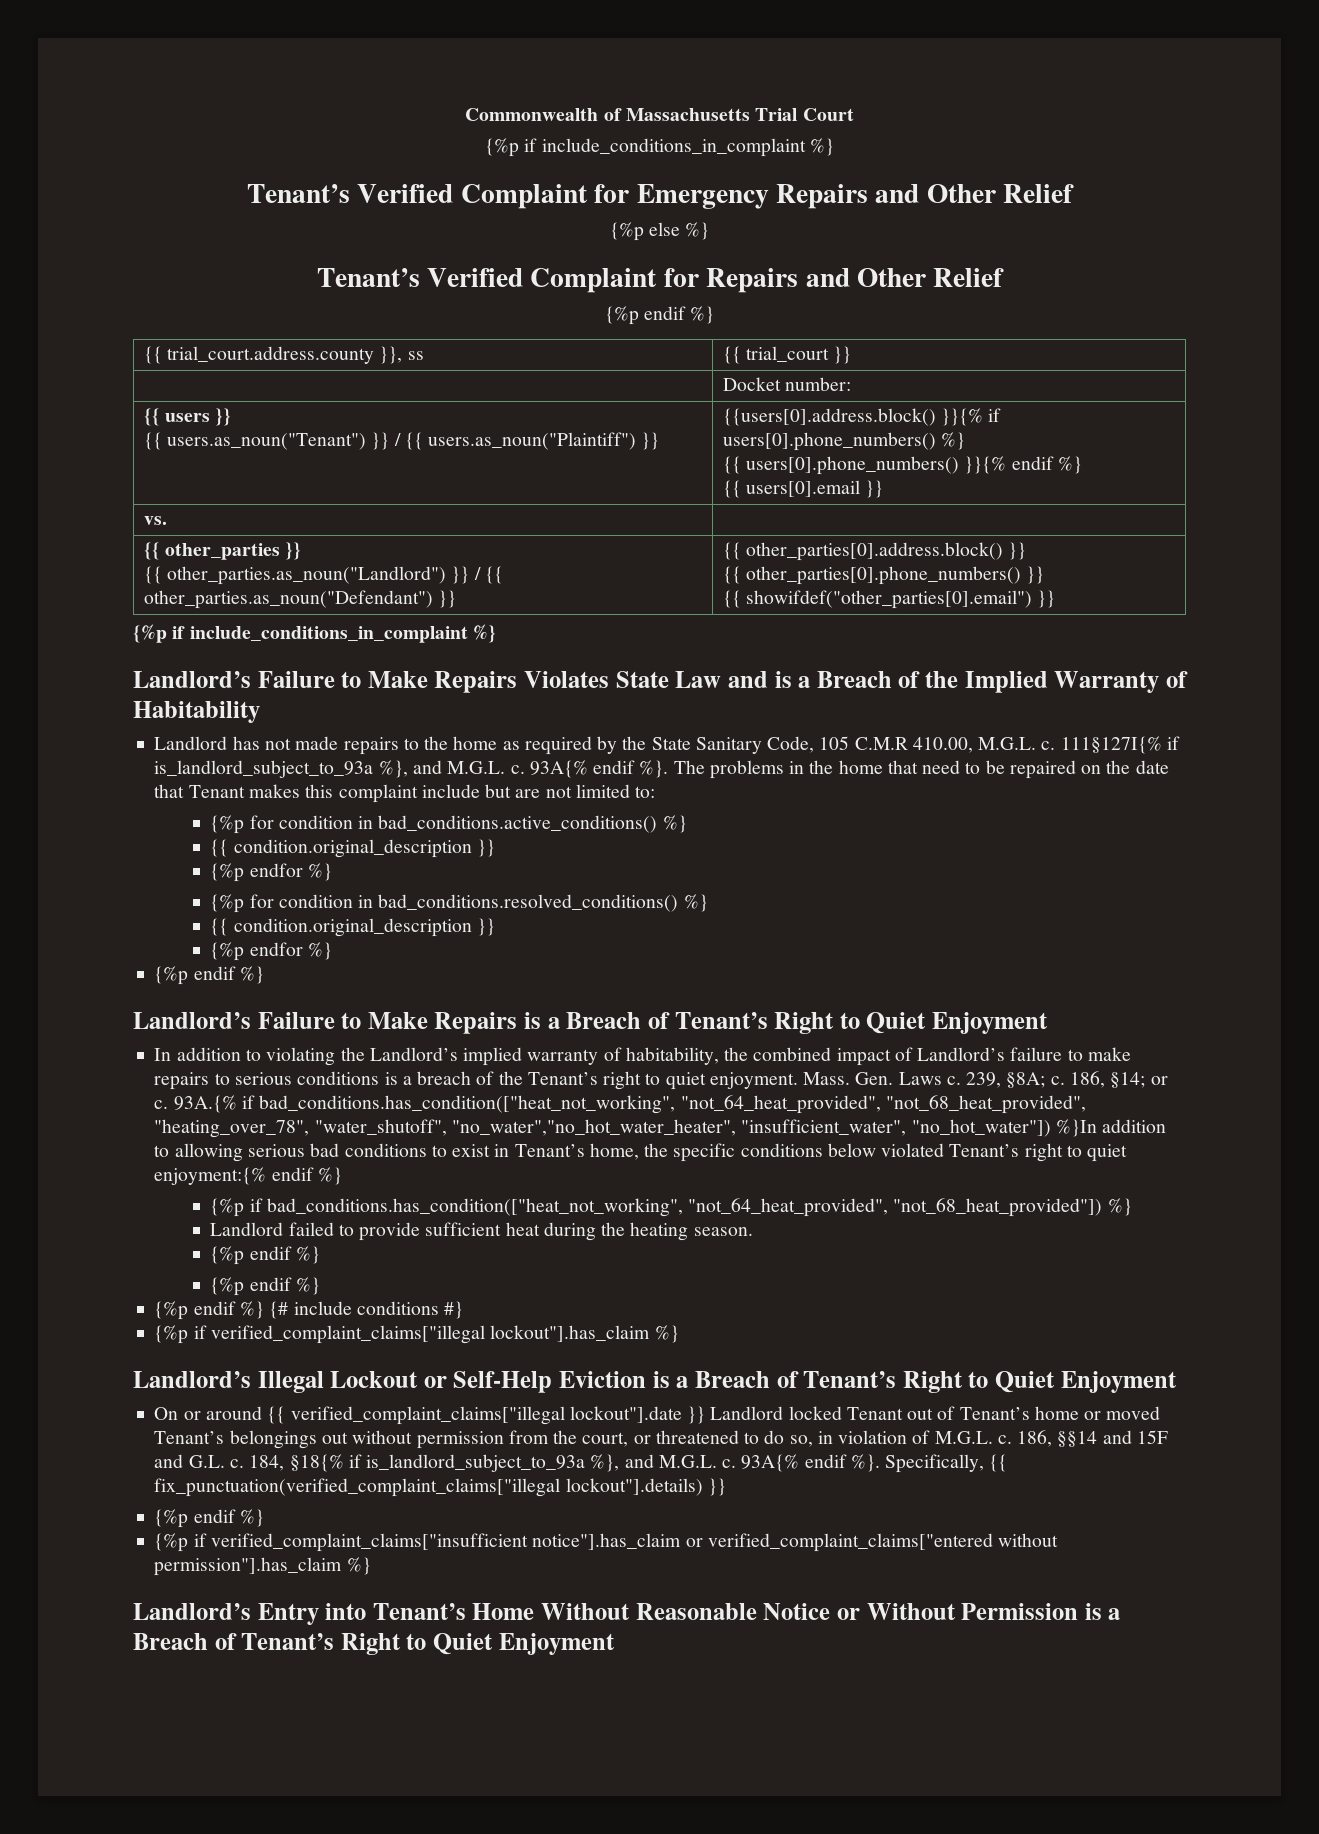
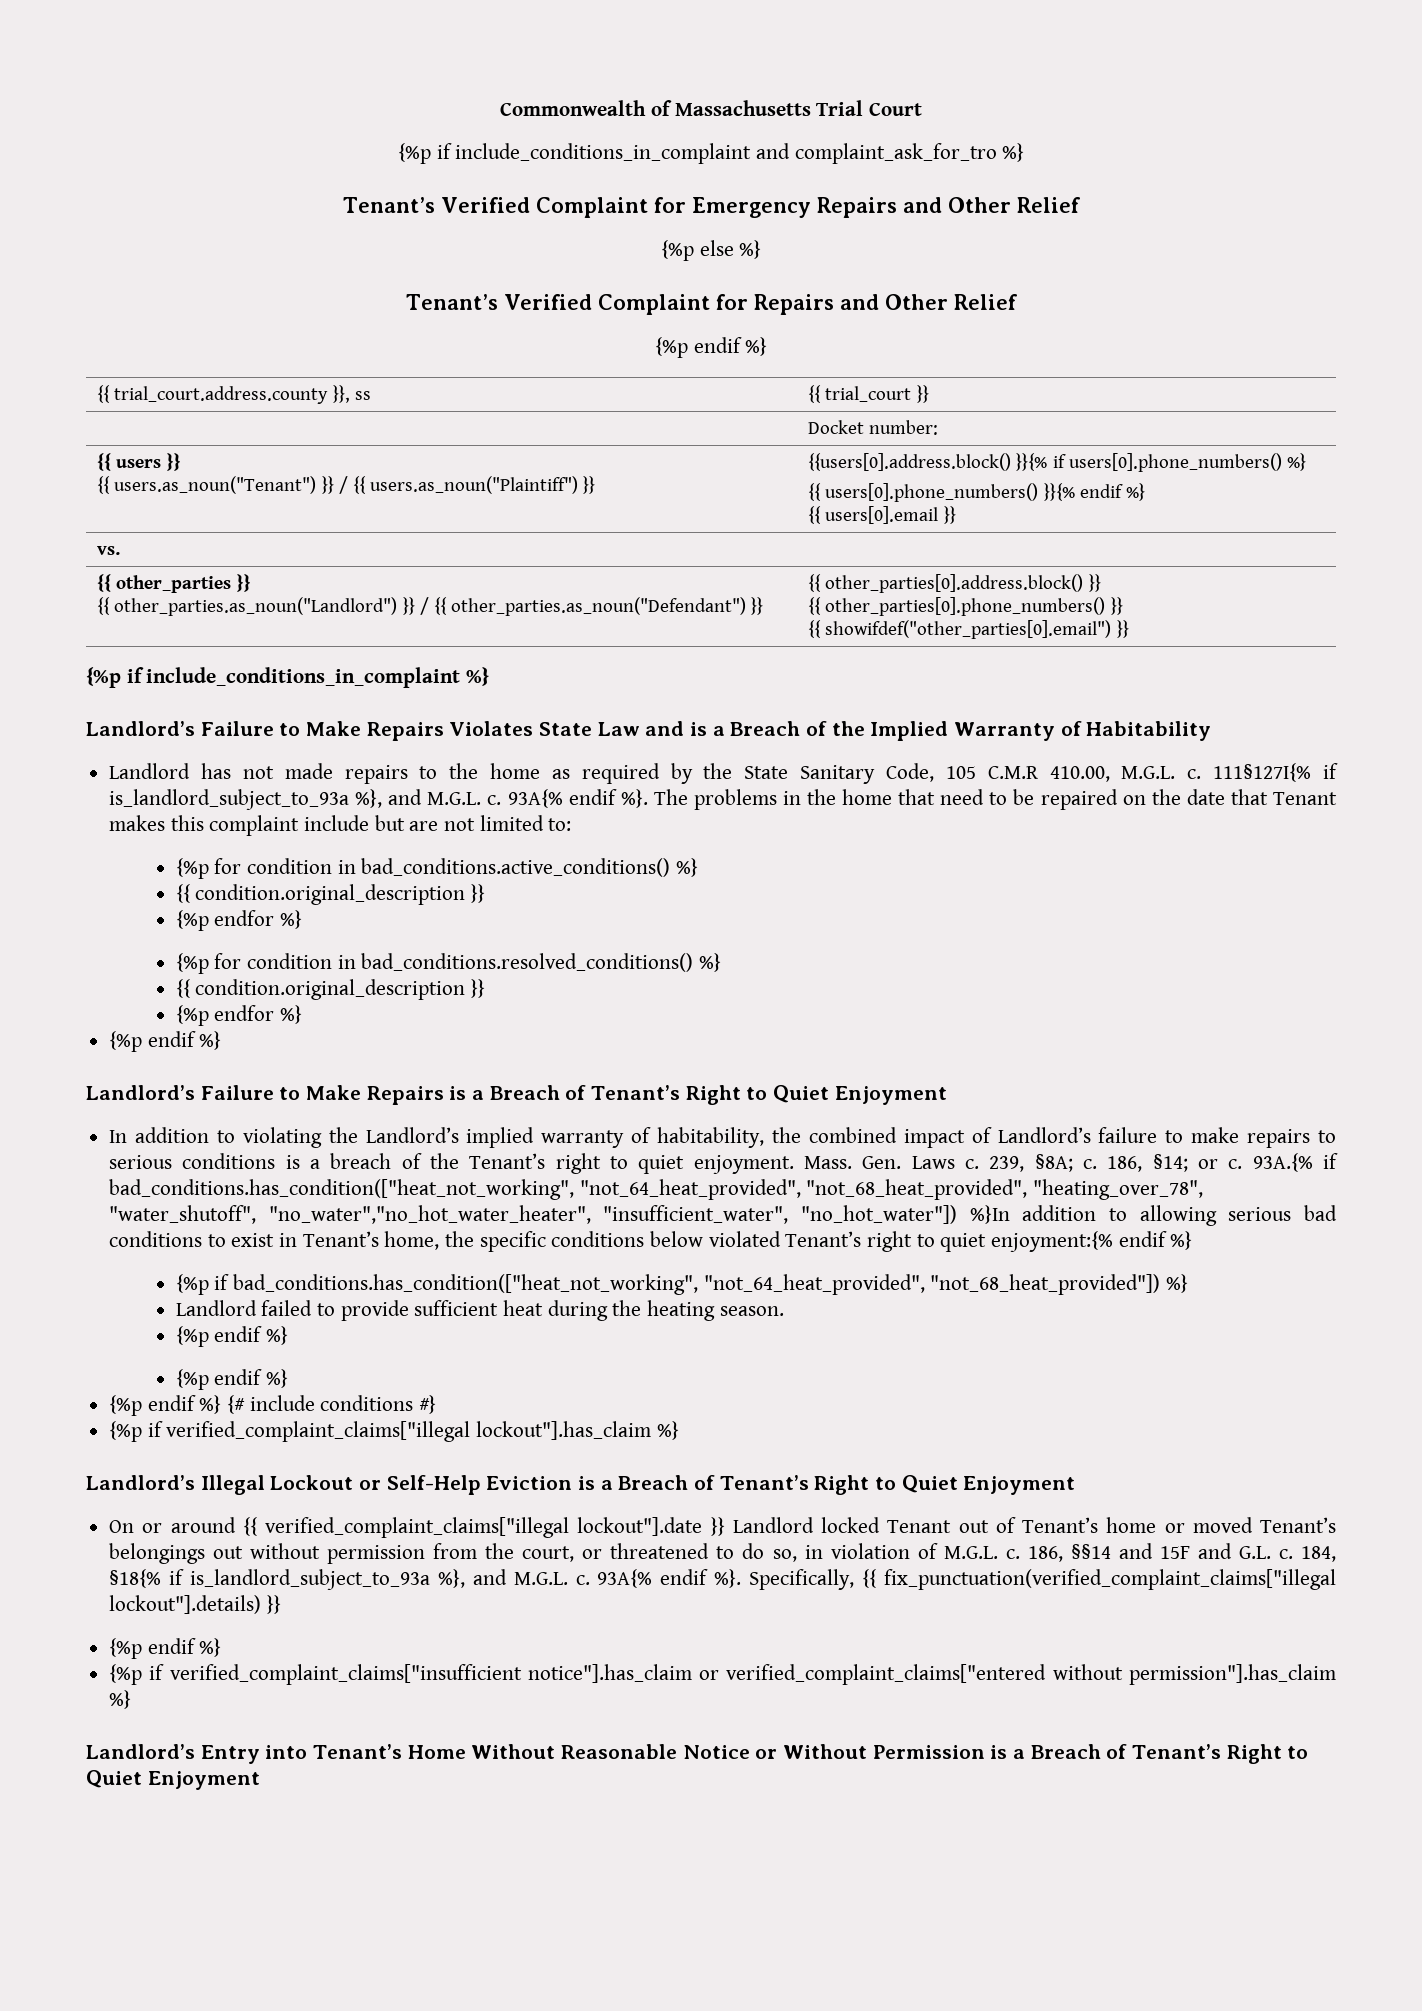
(806, 147) none -> [755,143,997,164] and complaint_ask_for_tro

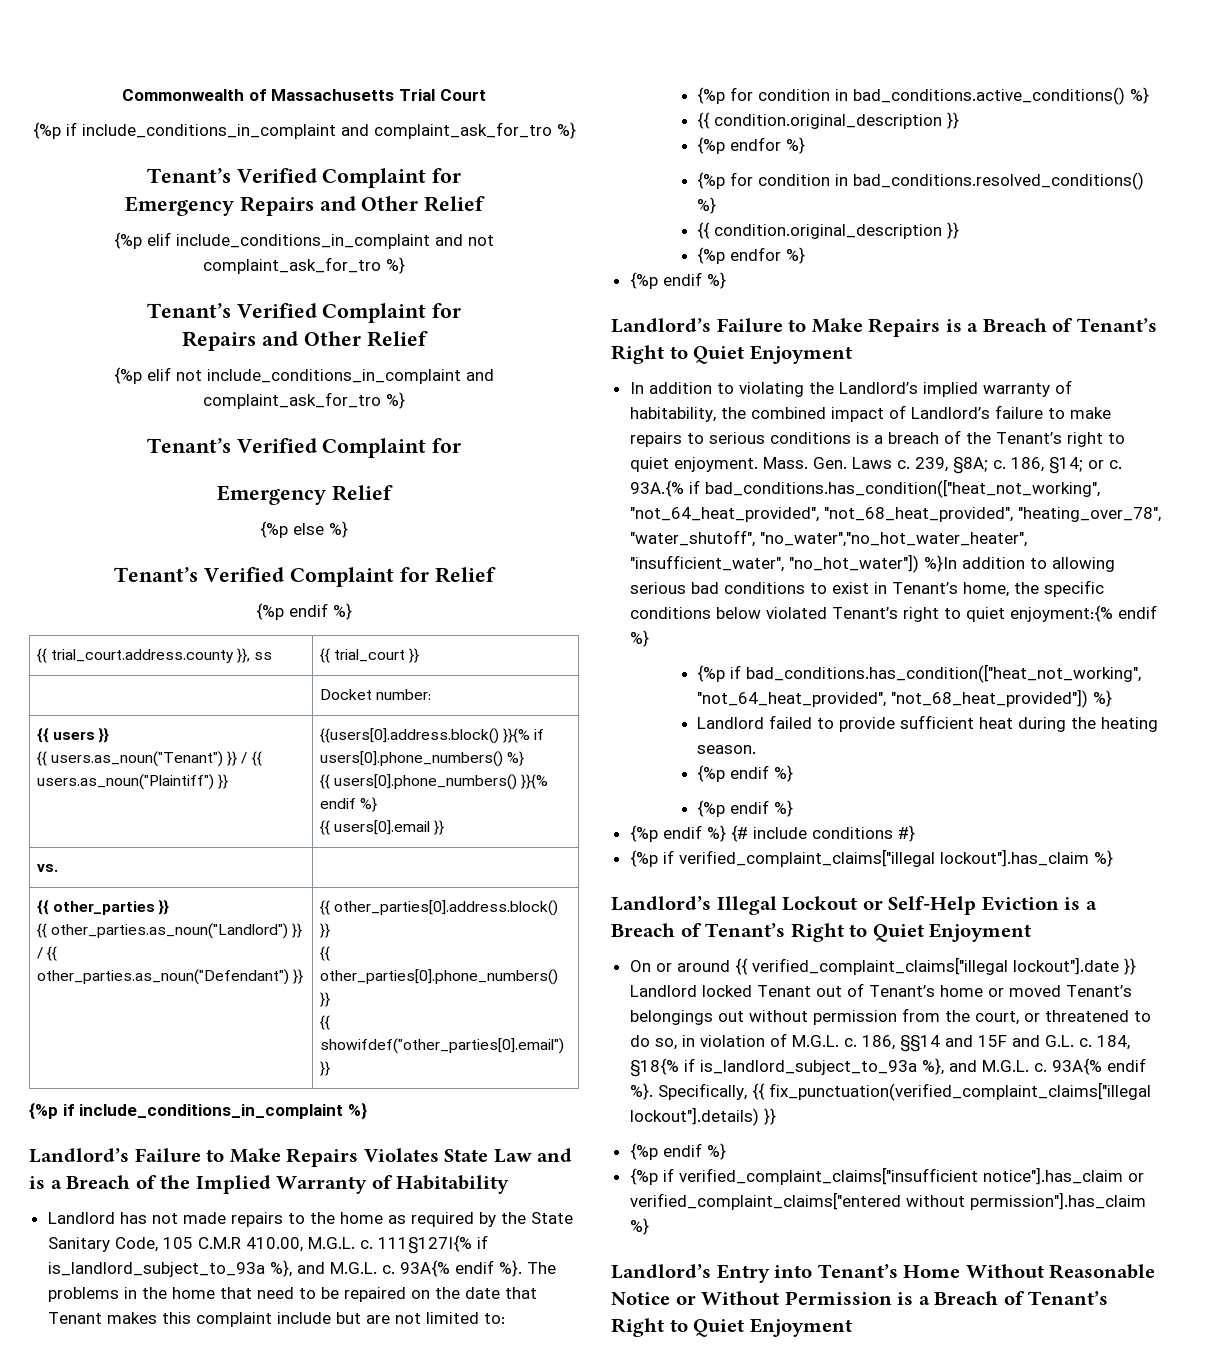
(686, 205) none -> (462, 175) //
(1080, 205) none -> [114,232,494,249] [203,257,405,274] [146,303,462,323] [182,331,428,351] [114,367,494,384] [203,392,405,409] [146,438,462,458] [217,485,393,505] // {%p elif include_conditions_in_complaint and not complaint_ask_for_tro %} // Tenant’s Verified Complaint for // Repairs and Other Relief // {%p elif not include_conditions_in_complaint and complaint_ask_for_tro %} // Tenant’s Verified Complaint for // Emergency Relief
[754,294,949,315] Repairs and Other -> (429, 574) none

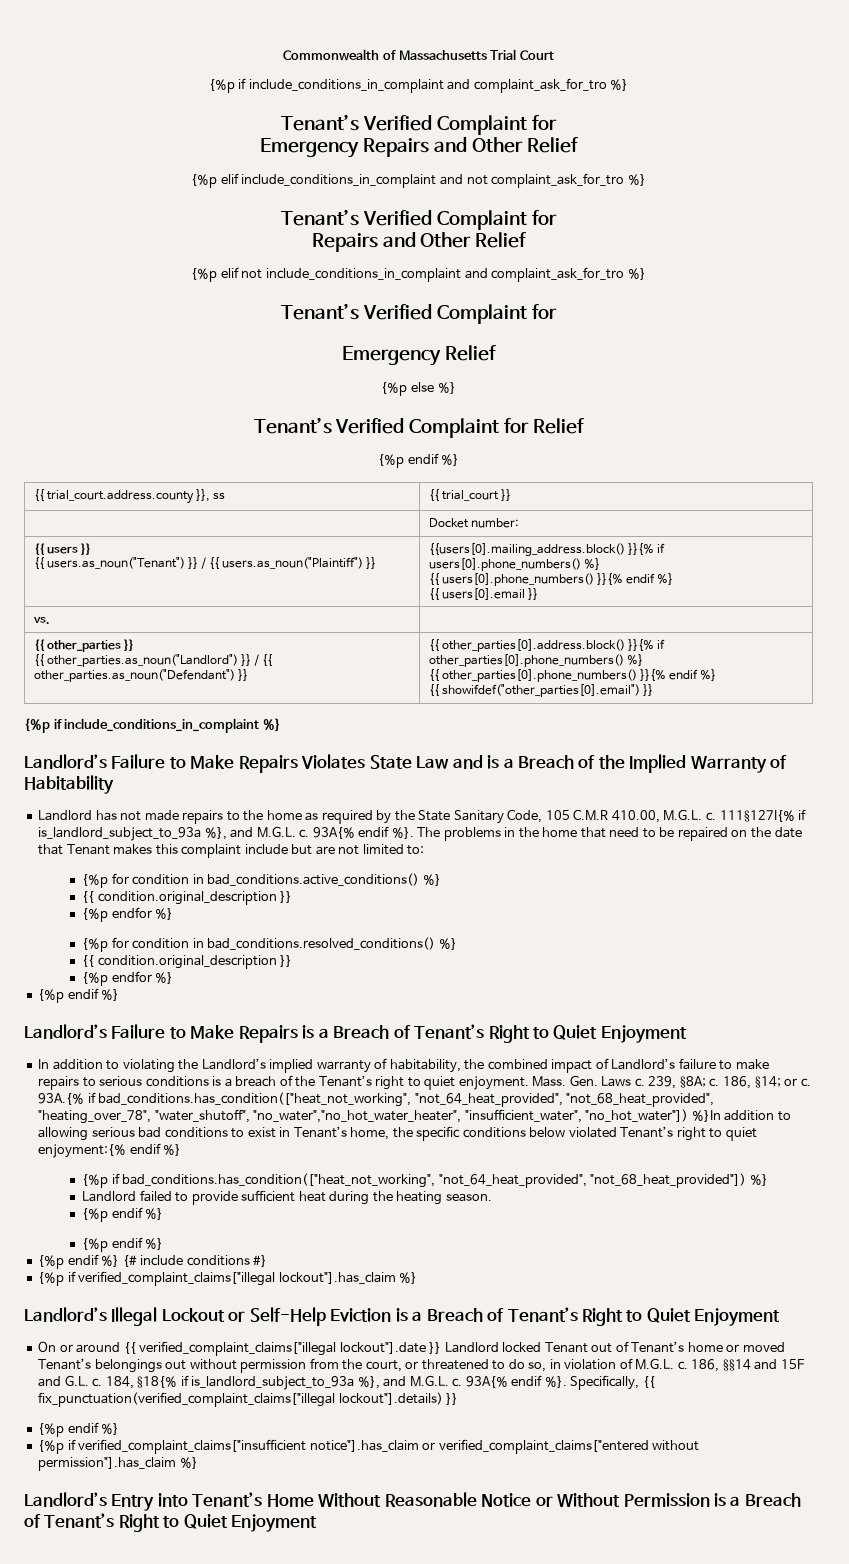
[319,728,499,744] {{users[0].address.block() -> [428,543,625,556] {{users[0].mailing_address.block()
[319,923,330,938] }} -> [627,639,665,651] [428,654,643,667] }}{% if other_parties[0].phone_numbers() %}
[319,992,330,1007] }} -> [639,669,717,681] }}{% endif %}

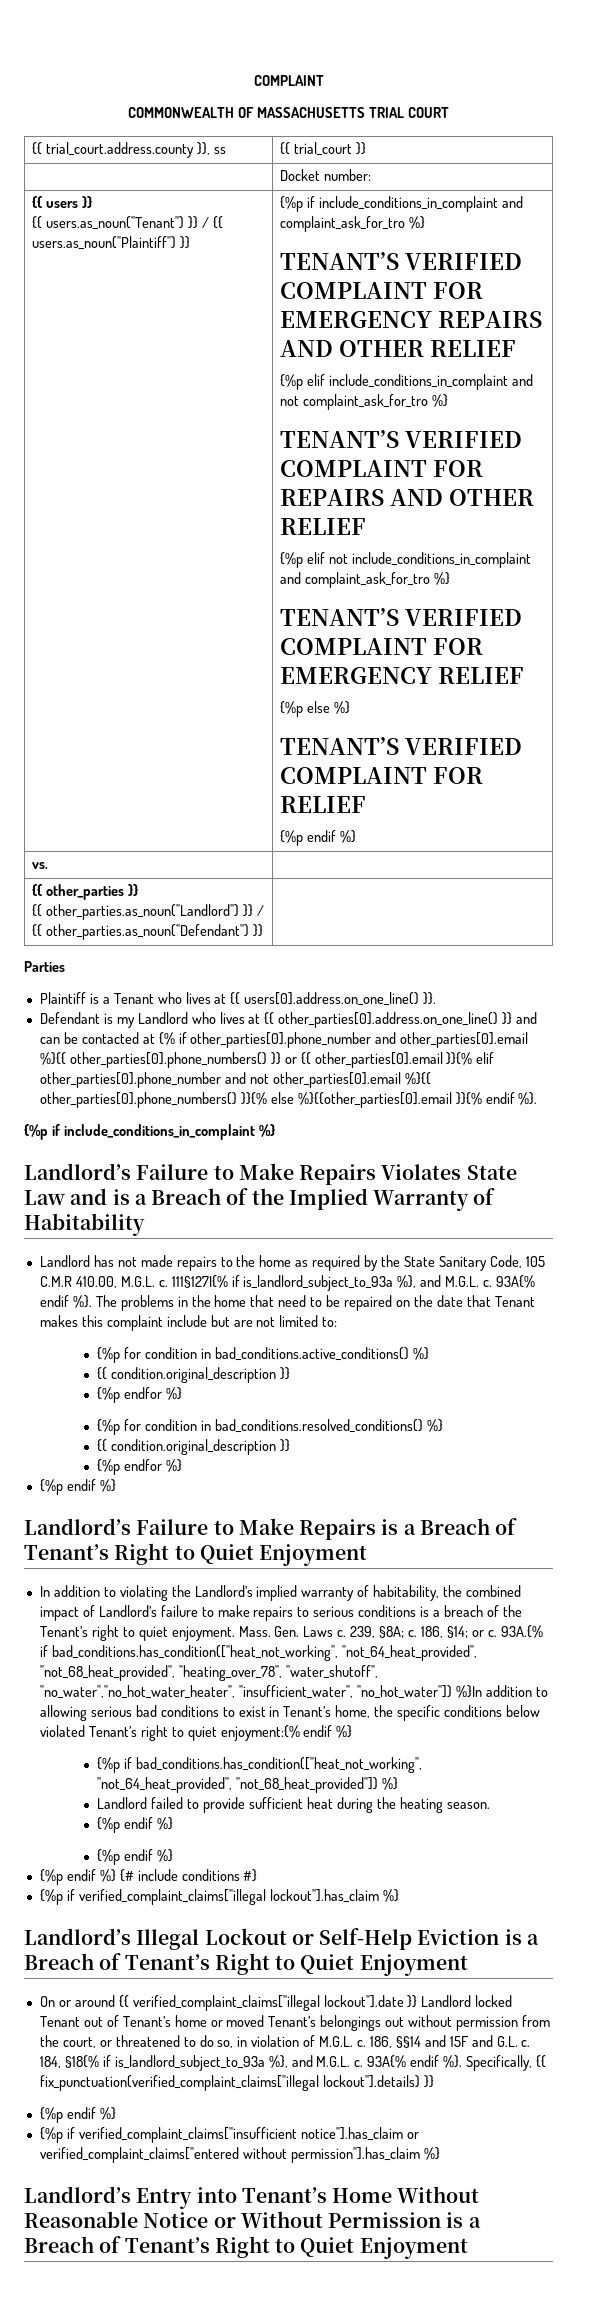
[283,49,554,61] [208,78,629,93] [281,114,557,135] [260,137,578,158] [191,173,646,188] [281,209,557,230] [311,232,527,252] [191,267,646,282] [281,303,557,324] [342,345,496,366] [381,382,456,396] [253,417,585,438] [377,453,460,468] Commonwealth of Massachusetts Trial Court // {%p if include_conditions_in_complaint and complaint_ask_for_tro %} // Tenant’s Verified Complaint for // Emergency Repairs and Other Relief // {%p elif include_conditions_in_complaint and not complaint_ask_for_tro %} // Tenant’s Verified Complaint for // Repairs and Other Relief // {%p elif not include_conditions_in_complaint and complaint_ask_for_tro %} // Tenant’s Verified Complaint for // Emergency Relief // {%p else %} // Tenant’s Verified Complaint for Relief // {%p endif %} -> [253,75,324,86] [128,107,449,118] COMPLAINT // COMMONWEALTH OF MASSACHUSETTS TRIAL COURT
[428,543,665,556] [428,558,600,571] [428,573,674,586] [428,588,538,600] {{users[0].mailing_address.block() }}{% if users[0].phone_numbers() %} // {{ users[0].phone_numbers() }}{% endif %} // {{ users[0].email }} -> [279,196,523,212] [279,216,425,232] [279,252,523,270] [279,282,484,299] [279,311,543,328] [279,340,517,357] [279,374,533,390] [279,394,448,410] [279,430,523,448] [279,460,484,477] [279,489,535,506] [279,518,366,535] [279,552,531,568] [279,572,450,588] [279,608,523,626] [279,638,484,655] [279,667,525,684] [279,701,350,717] [279,737,523,755] [279,767,484,784] [279,796,366,813] [279,830,356,846] {%p if include_conditions_in_complaint and complaint_ask_for_tro %} // TENANT’S VERIFIED COMPLAINT FOR EMERGENCY REPAIRS AND OTHER RELIEF // {%p elif include_conditions_in_complaint and not complaint_ask_for_tro %} // TENANT’S VERIFIED COMPLAINT FOR REPAIRS AND OTHER RELIEF // {%p elif not include_conditions_in_complaint and complaint_ask_for_tro %} // TENANT’S VERIFIED COMPLAINT FOR EMERGENCY RELIEF // {%p else %} // TENANT’S VERIFIED COMPLAINT FOR RELIEF // {%p endif %}
[428,639,665,652] [428,654,643,667] [428,669,717,682] [428,684,653,697] {{ other_parties[0].address.block() }}{% if other_parties[0].phone_numbers() %} // {{ other_parties[0].phone_numbers() }}{% endif %} // {{ showifdef("other_parties[0].email") }} -> [24,961,65,972] [39,992,437,1006] [39,1012,538,1028] [39,1032,529,1048] [39,1052,495,1068] [39,1072,431,1088] [39,1092,538,1108] // Parties // Plaintiff is a Tenant who lives at {{ users[0].address.on_one_line() }}. // Defendant is my Landlord who lives at {{ other_parties[0].address.on_one_line() }} and can be contacted at {% if other_parties[0].phone_number and other_parties[0].email %}{{ other_parties[0].phone_numbers() }} or {{ other_parties[0].email }}{% elif other_parties[0].phone_number and not other_parties[0].email %}{{ other_parties[0].phone_numbers() }}{% else %}{{other_parties[0].email }}{% endif %}.

